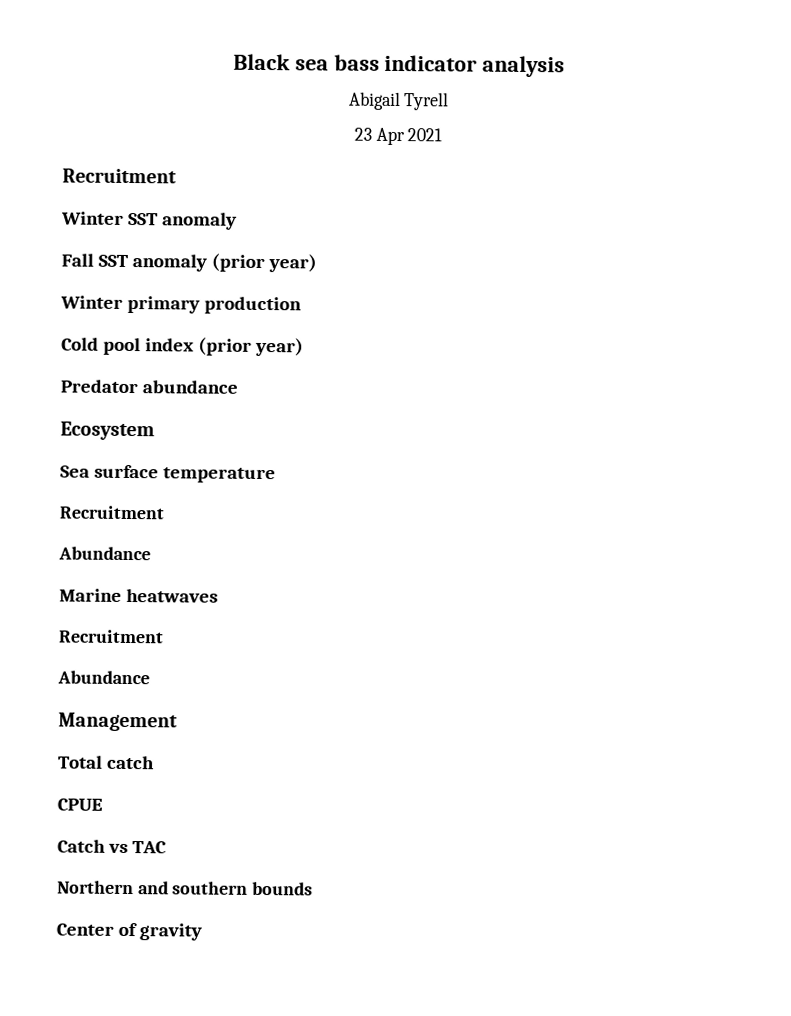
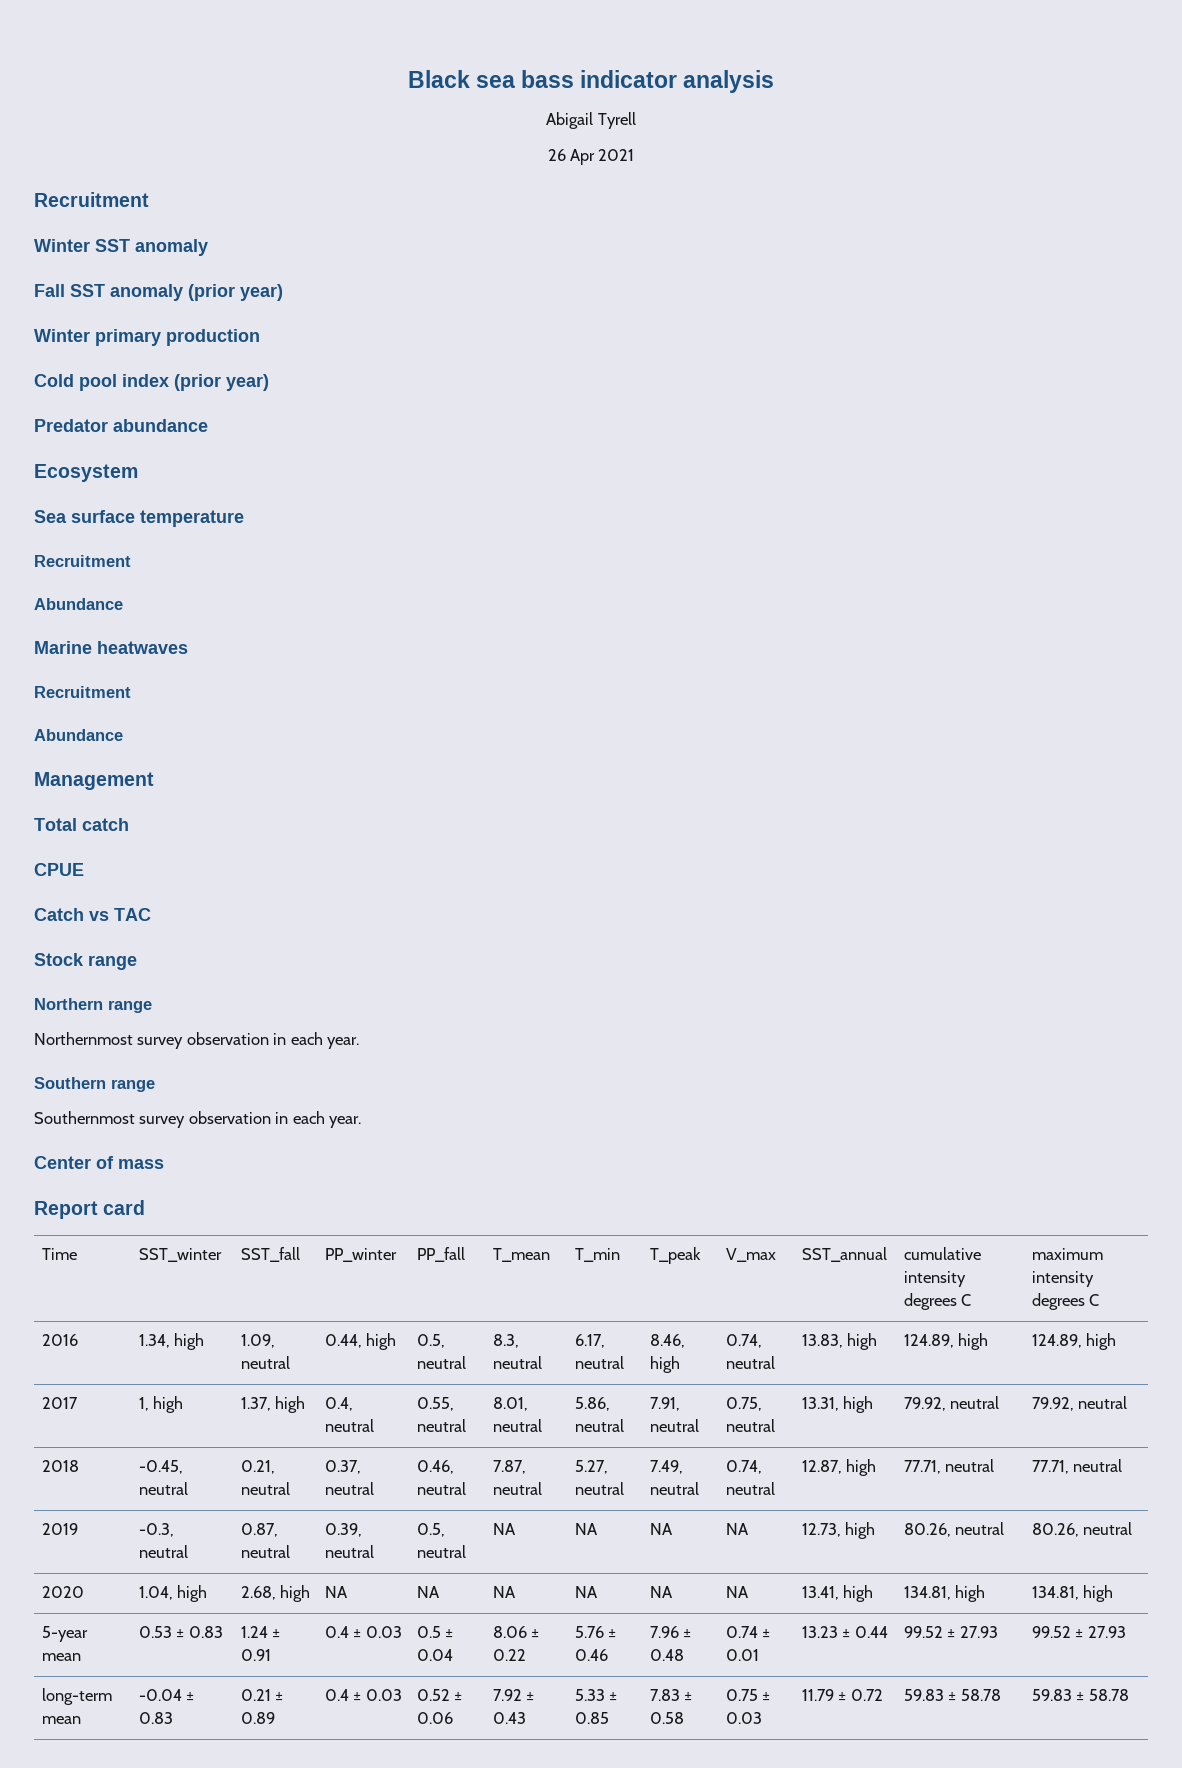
[353,127,372,141] 23 -> [547,149,566,161] 26
(167, 847) none -> [34,953,137,970] // Stock range
[137,881,314,896] [56,922,202,941] and southern bounds // Center of gravity -> [108,1000,152,1013] [34,1032,360,1049] [34,1077,155,1092] [34,1111,362,1128] [34,1156,164,1169] [34,1200,146,1219] [41,1248,77,1260] [138,1248,222,1262] [240,1247,300,1262] [324,1248,397,1262] [416,1247,465,1262] [492,1248,550,1262] [574,1248,620,1262] [649,1247,701,1264] [725,1248,776,1262] [801,1247,887,1262] [903,1247,981,1260] [903,1271,966,1287] [903,1293,972,1310] [1031,1248,1103,1260] [1031,1271,1094,1287] [1031,1293,1100,1310] [41,1334,78,1346] [138,1333,205,1350] [240,1334,275,1348] [240,1356,290,1369] [324,1333,397,1350] [416,1334,445,1348] [416,1356,466,1369] [492,1334,519,1348] [492,1356,542,1369] [574,1334,605,1348] [574,1356,624,1369] [649,1334,685,1348] [649,1356,680,1373] [725,1334,762,1348] [725,1356,775,1369] [801,1333,878,1350] [903,1333,989,1350] [1031,1333,1117,1350] [41,1397,78,1409] [138,1396,184,1413] [240,1396,306,1413] [324,1397,353,1411] [324,1419,374,1432] [416,1397,454,1411] [416,1419,466,1432] [492,1397,528,1411] [492,1419,542,1432] [574,1397,610,1411] [574,1419,624,1432] [649,1397,680,1411] [649,1419,699,1432] [725,1397,762,1411] [725,1419,775,1432] [801,1396,874,1413] [903,1396,1000,1411] [1031,1396,1128,1411] [41,1460,79,1472] [138,1460,183,1474] [138,1482,188,1495] [240,1460,275,1474] [240,1482,290,1495] [324,1460,361,1474] [324,1482,374,1495] [416,1460,454,1474] [416,1482,466,1495] [492,1460,526,1474] [492,1482,542,1495] [574,1460,608,1474] [574,1482,624,1495] [649,1460,683,1474] [649,1482,699,1495] [725,1460,762,1474] [725,1482,775,1495] [801,1459,877,1476] [903,1459,995,1474] [1031,1459,1123,1474] [41,1523,78,1535] [138,1523,174,1537] [138,1545,188,1558] [240,1523,278,1537] [240,1545,290,1558] [324,1523,362,1537] [324,1545,374,1558] [416,1523,445,1537] [416,1545,466,1558] [492,1523,516,1535] [574,1523,598,1535] [649,1523,673,1535] [725,1523,749,1535] [801,1522,876,1539] [903,1522,1005,1537] [1031,1522,1133,1537] [41,1586,84,1598] [138,1585,208,1602] [240,1585,311,1602] [324,1586,348,1598] [416,1586,440,1598] [492,1586,516,1598] [574,1586,598,1598] [649,1586,673,1598] [725,1586,749,1598] [801,1585,874,1602] [903,1585,986,1602] [1031,1585,1114,1602] [41,1626,88,1642] [41,1653,81,1661] [138,1626,223,1638] [240,1626,281,1638] [240,1649,271,1661] [324,1626,402,1638] [416,1626,454,1638] [416,1649,453,1661] [492,1626,540,1638] [492,1649,526,1661] [574,1626,617,1638] [574,1649,608,1661] [649,1626,692,1638] [649,1649,684,1661] [725,1626,771,1638] [725,1649,759,1661] [801,1626,888,1638] [903,1626,998,1638] [1031,1626,1126,1638] [41,1688,112,1705] [41,1716,81,1724] [138,1689,195,1701] [138,1712,173,1724] [240,1689,284,1701] [240,1712,275,1724] [324,1689,402,1701] [416,1689,463,1701] [416,1712,453,1724] [492,1689,535,1701] [492,1712,526,1724] [574,1689,618,1701] [574,1712,609,1724] [649,1689,693,1701] [649,1712,684,1724] [725,1689,771,1701] [725,1712,762,1724] [801,1689,883,1701] [903,1689,1001,1701] [1031,1689,1129,1701] range // Northernmost survey observation in each year. // Southern range // Southernmost survey observation in each year. // Center of mass // Report card // Time | SST_winter | SST_fall | PP_winter | PP_fall | T_mean | T_min | T_peak | V_max | SST_annual | cumulative intensity degrees C | maximum intensity degrees C // 2016 | 1.34, high | 1.09, neutral | 0.44, high | 0.5, neutral | 8.3, neutral | 6.17, neutral | 8.46, high | 0.74, neutral | 13.83, high | 124.89, high | 124.89, high // 2017 | 1, high | 1.37, high | 0.4, neutral | 0.55, neutral | 8.01, neutral | 5.86, neutral | 7.91, neutral | 0.75, neutral | 13.31, high | 79.92, neutral | 79.92, neutral // 2018 | -0.45, neutral | 0.21, neutral | 0.37, neutral | 0.46, neutral | 7.87, neutral | 5.27, neutral | 7.49, neutral | 0.74, neutral | 12.87, high | 77.71, neutral | 77.71, neutral // 2019 | -0.3, neutral | 0.87, neutral | 0.39, neutral | 0.5, neutral | NA | NA | NA | NA | 12.73, high | 80.26, neutral | 80.26, neutral // 2020 | 1.04, high | 2.68, high | NA | NA | NA | NA | NA | NA | 13.41, high | 134.81, high | 134.81, high // 5-year mean | 0.53 ± 0.83 | 1.24 ± 0.91 | 0.4 ± 0.03 | 0.5 ± 0.04 | 8.06 ± 0.22 | 5.76 ± 0.46 | 7.96 ± 0.48 | 0.74 ± 0.01 | 13.23 ± 0.44 | 99.52 ± 27.93 | 99.52 ± 27.93 // long-term mean | -0.04 ± 0.83 | 0.21 ± 0.89 | 0.4 ± 0.03 | 0.52 ± 0.06 | 7.92 ± 0.43 | 5.33 ± 0.85 | 7.83 ± 0.58 | 0.75 ± 0.03 | 11.79 ± 0.72 | 59.83 ± 58.78 | 59.83 ± 58.78

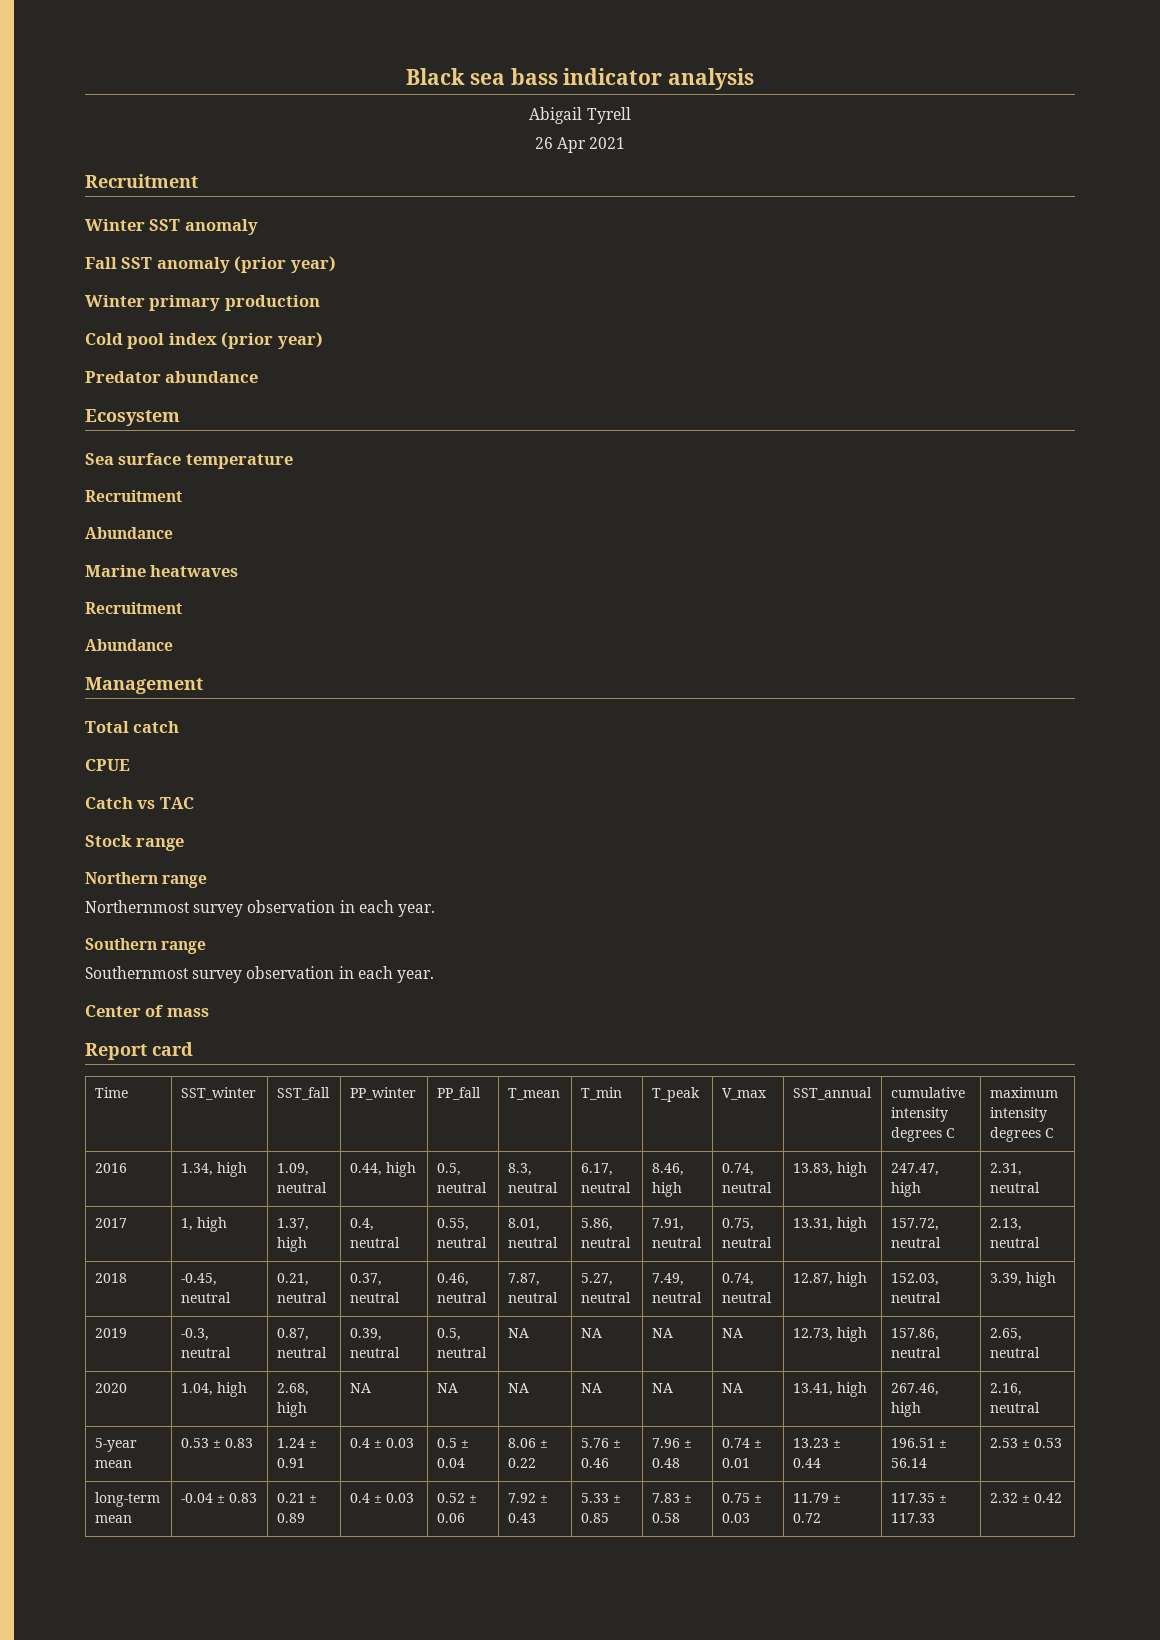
[903,1333,989,1350] [1031,1333,1117,1350] 124.89, high | 124.89, high -> [890,1163,939,1176] [890,1182,921,1197] [989,1163,1022,1176] [989,1182,1040,1193] 247.47, high | 2.31, neutral
[903,1396,1000,1411] [1031,1397,1074,1411] 79.92, neutral | 79.92, -> [890,1218,939,1231] [890,1237,941,1248] [989,1218,1022,1231] 157.72, neutral | 2.13,
[903,1459,995,1474] [1031,1459,1123,1474] 77.71, neutral | 77.71, neutral -> [890,1273,939,1286] [890,1292,941,1303] [989,1272,1056,1287] 152.03, neutral | 3.39, high
[903,1522,1005,1537] [1031,1523,1079,1537] 80.26, neutral | 80.26, -> [890,1328,939,1341] [890,1347,941,1358] [989,1328,1022,1341] 157.86, neutral | 2.65,
[903,1585,986,1602] [1031,1585,1114,1602] 134.81, high | 134.81, high -> [890,1383,939,1396] [890,1402,921,1417] [989,1383,1022,1396] [989,1402,1040,1413] 267.46, high | 2.16, neutral
[903,1626,998,1638] [1031,1626,1126,1638] 99.52 ± 27.93 | 99.52 ± 27.93 -> [890,1438,947,1448] [890,1458,927,1468] [989,1438,1062,1448] 196.51 ± 56.14 | 2.53 ± 0.53
[903,1689,1001,1701] [1031,1689,1129,1701] 59.83 ± 58.78 | 59.83 ± 58.78 -> [890,1493,947,1503] [890,1513,935,1523] [989,1493,1062,1503] 117.35 ± 117.33 | 2.32 ± 0.42

